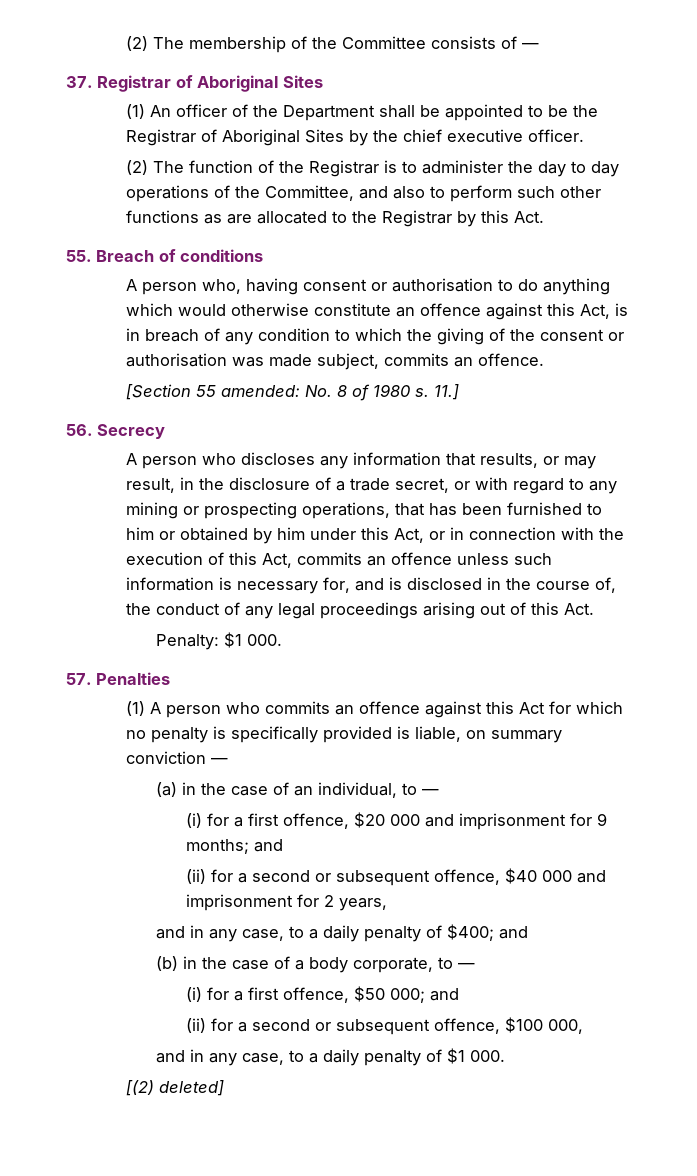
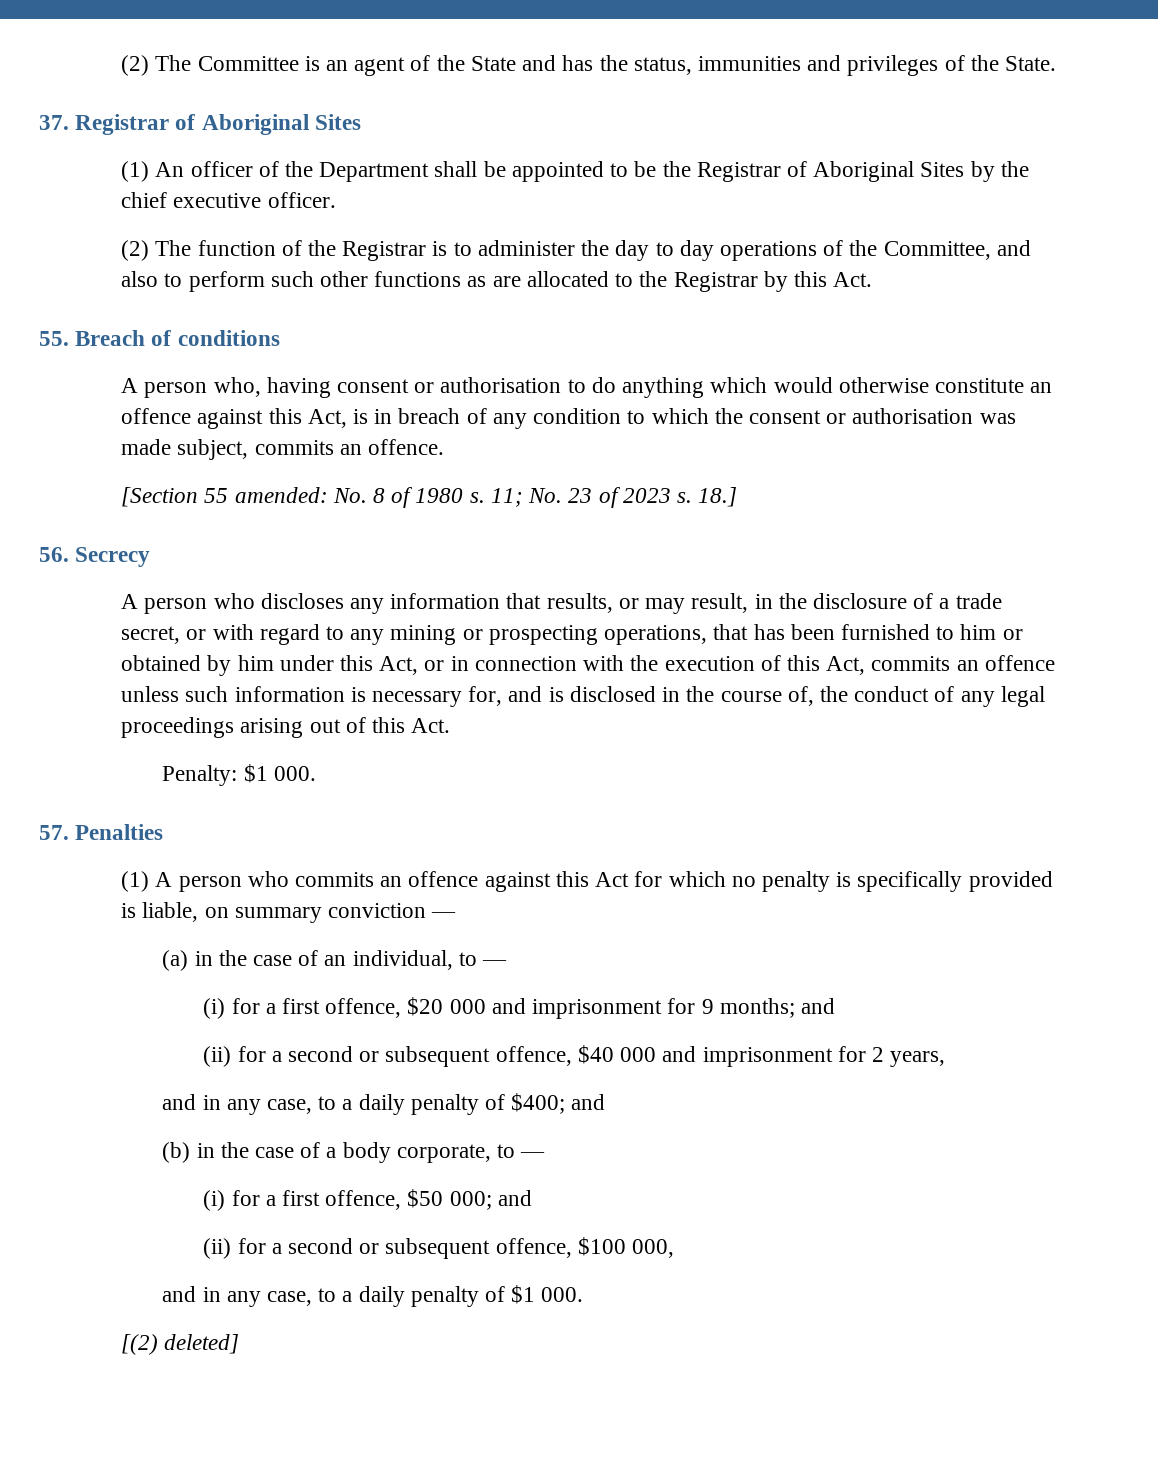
[125,36,539,53] (2) The membership of the Committee consists of — -> [121,55,1056,76] (2) The Committee is an agent of the State and has the status, immunities and privileges of the State.
[436,328,535,345] giving of the -> (743, 416) none
[433,384,459,400] 11.] -> [490,487,738,508] 11; No. 23 of 2023 s. 18.]

